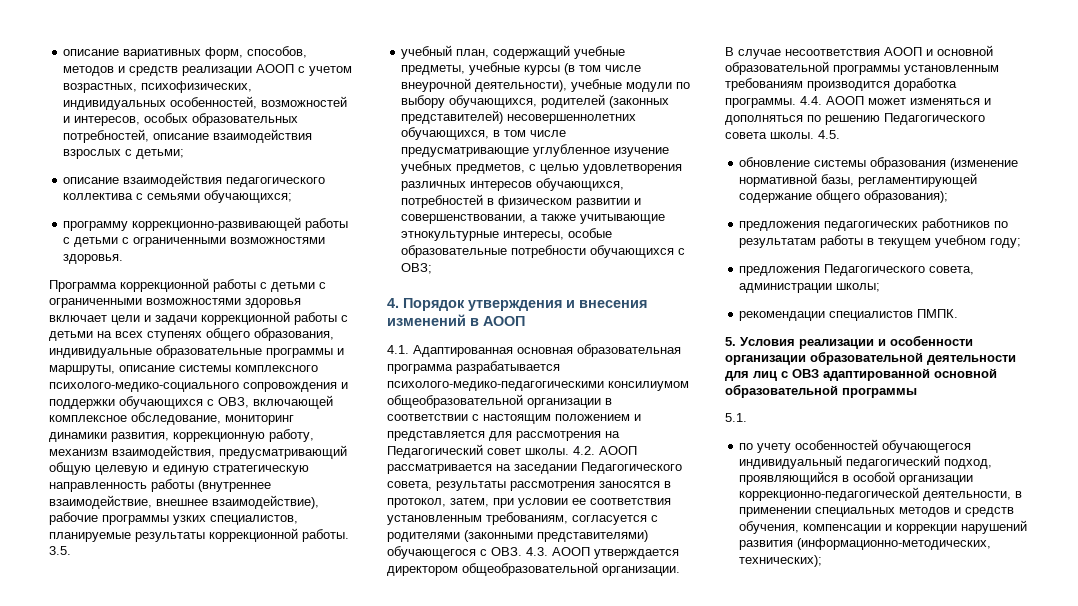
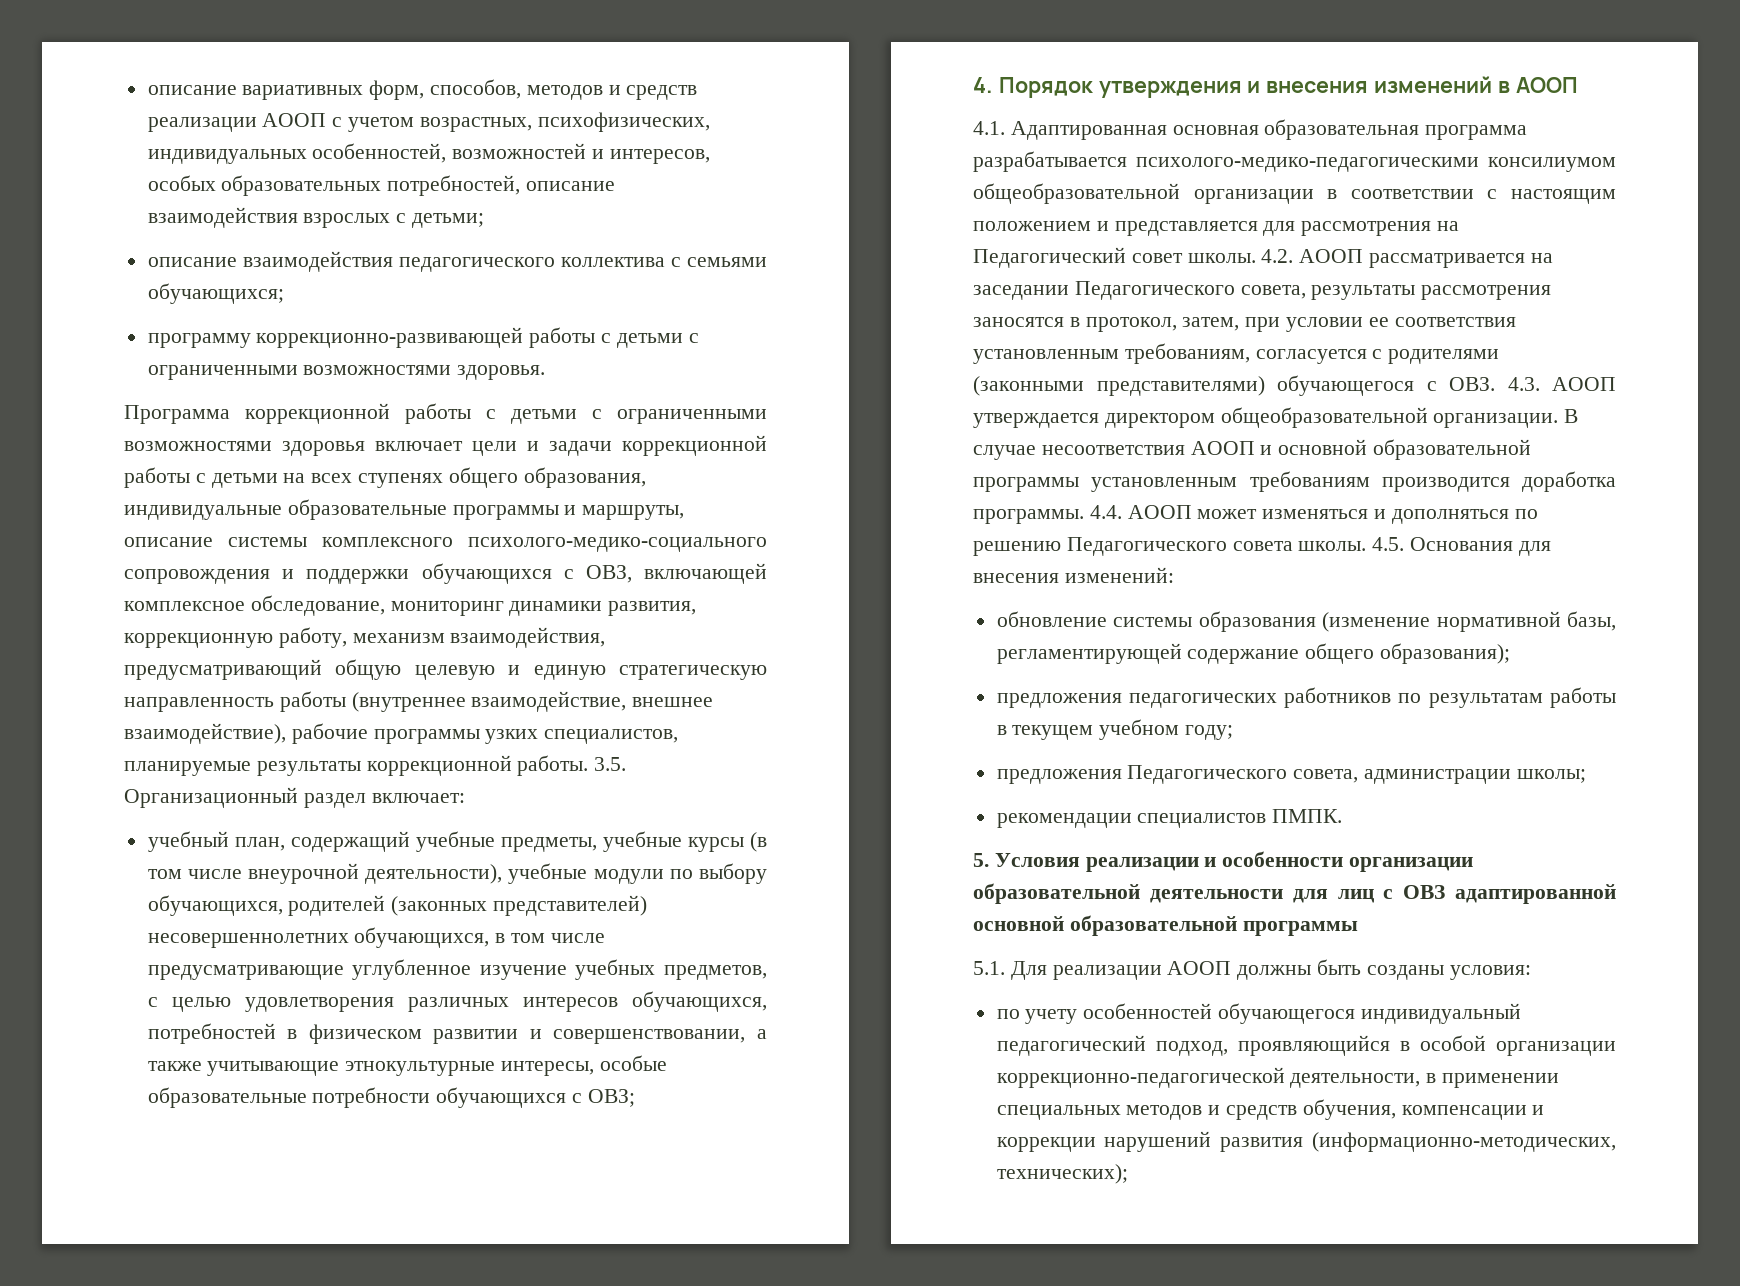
(71, 550) none -> [124,787,465,808] Организационный раздел включает:
(840, 134) none -> [1410,537,1551,556] [973,567,1174,583] Основания для внесения изменений:
(747, 417) none -> [1010,959,1531,980] Для реализации АООП должны быть созданы условия:

